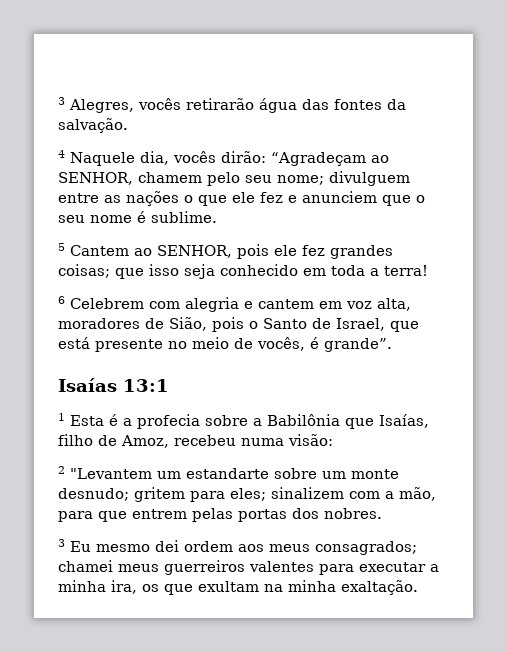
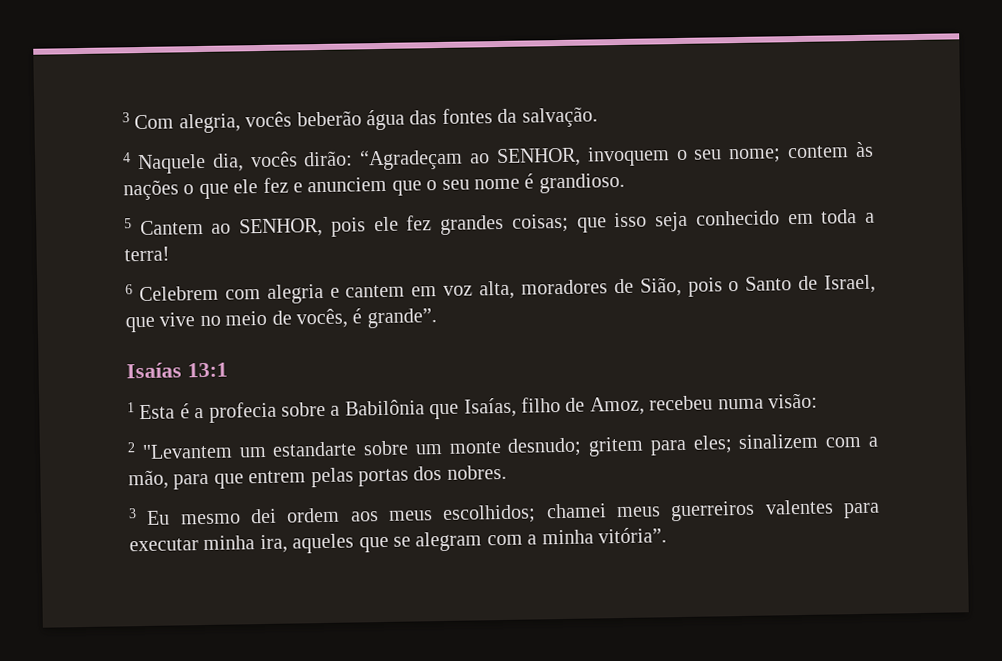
[58,97,254,113] 3 Alegres, vocês retirarão -> [122,110,362,134] 3 Com alegria, vocês beberão
[138,171,410,186] [58,193,121,203] chamem pelo seu nome; divulguem entre as -> [586,141,874,167] invoquem o seu nome; contem às
[151,211,217,223] sublime. -> [538,172,625,194] grandioso.
[58,337,163,352] está presente -> [159,312,196,327] vive
[315,541,417,555] consagrados; -> [442,504,537,524] escolhidos;
[430,564,439,572] [58,580,418,595] a minha ira, os que exultam na minha exaltação. -> [203,527,667,554] minha ira, aqueles que se alegram com a minha vitória”.

